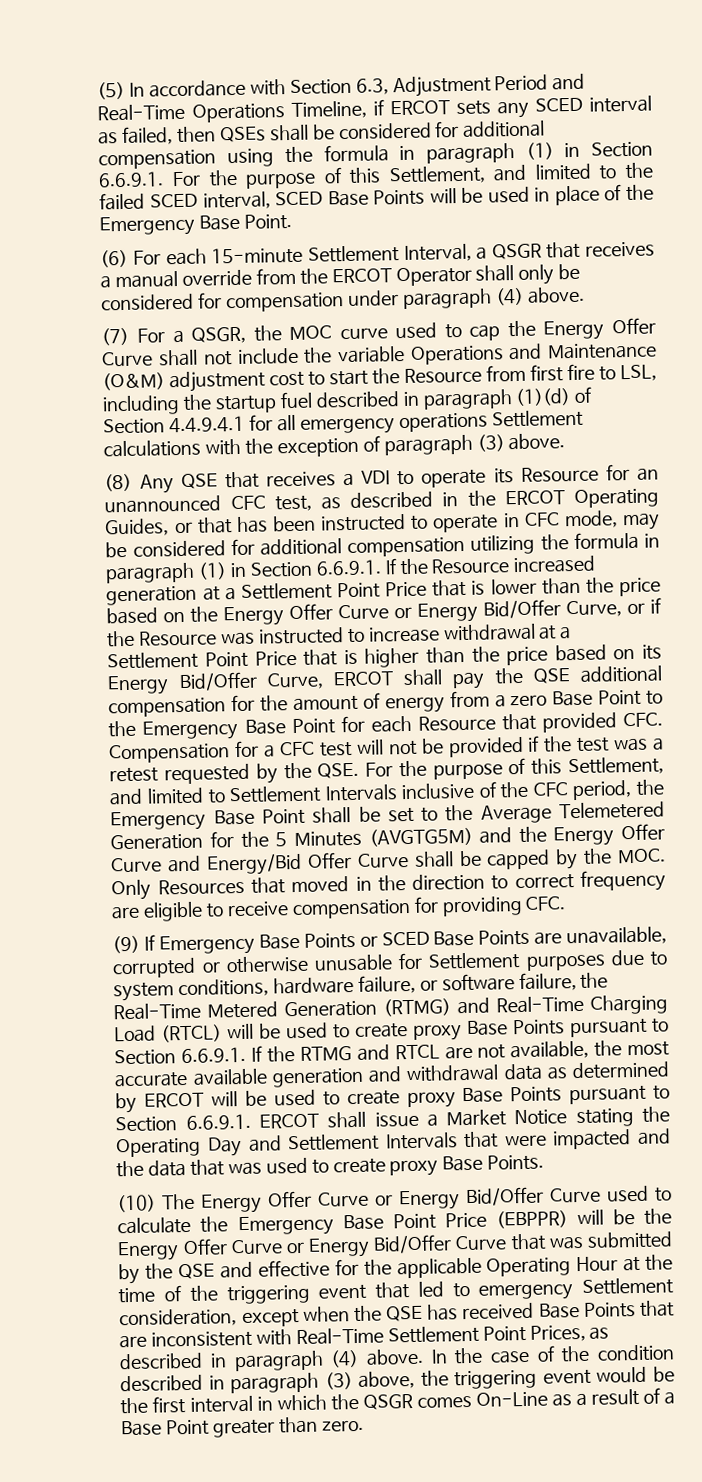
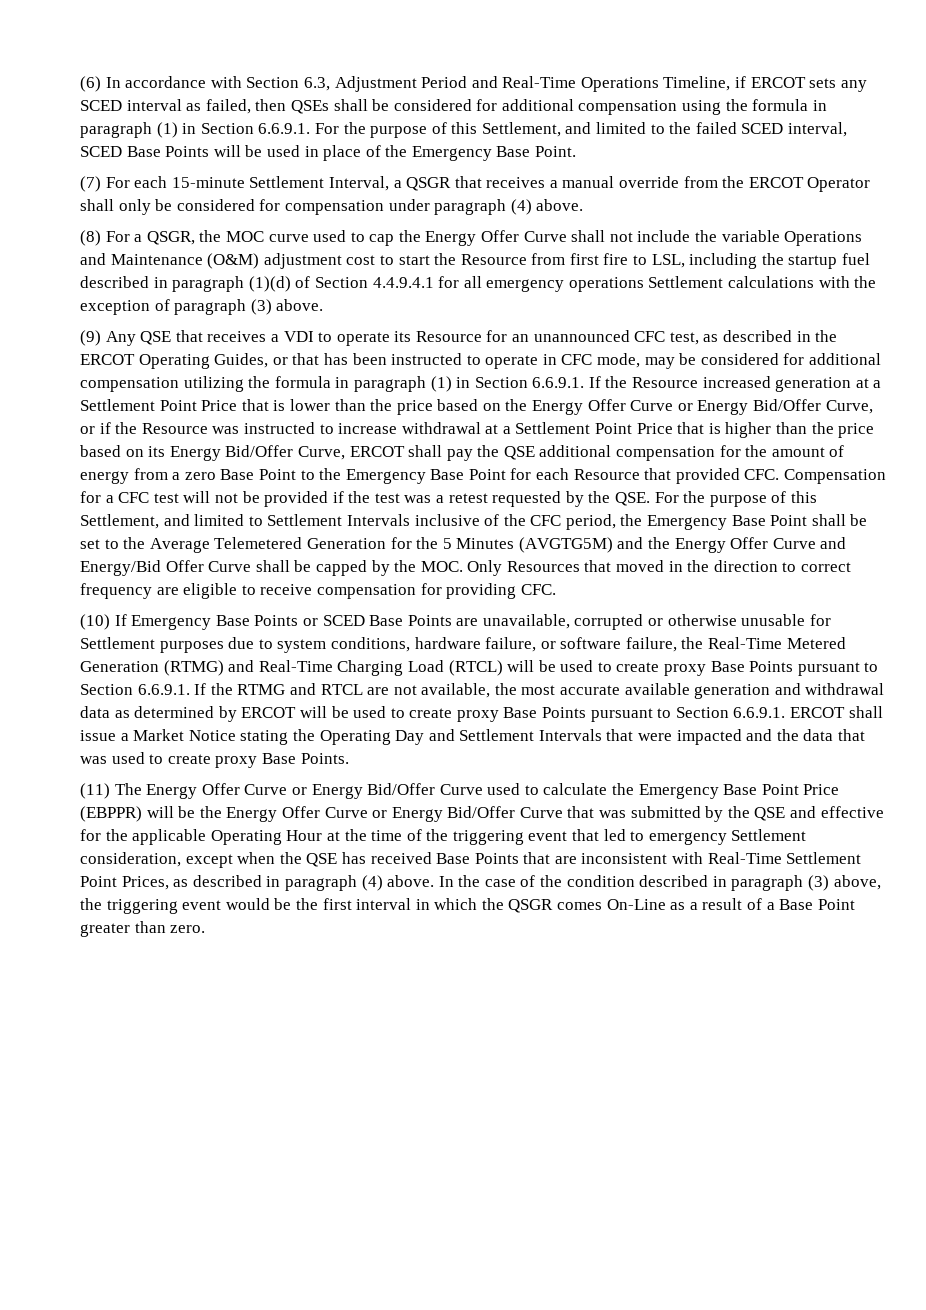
[97,81,126,100] (5) -> [79,76,101,92] (6)
[100,249,129,268] (6) -> [79,176,101,192] (7)
[101,327,130,346] (7) -> [79,230,101,246] (8)
[104,473,133,492] (8) -> [79,330,101,346] (9)
[112,935,141,954] (9) -> [79,614,110,630] (10)
[117,1194,157,1213] (10) -> [79,783,110,799] (11)

